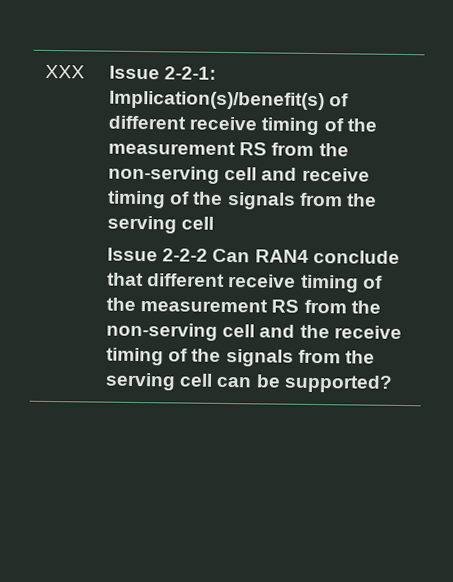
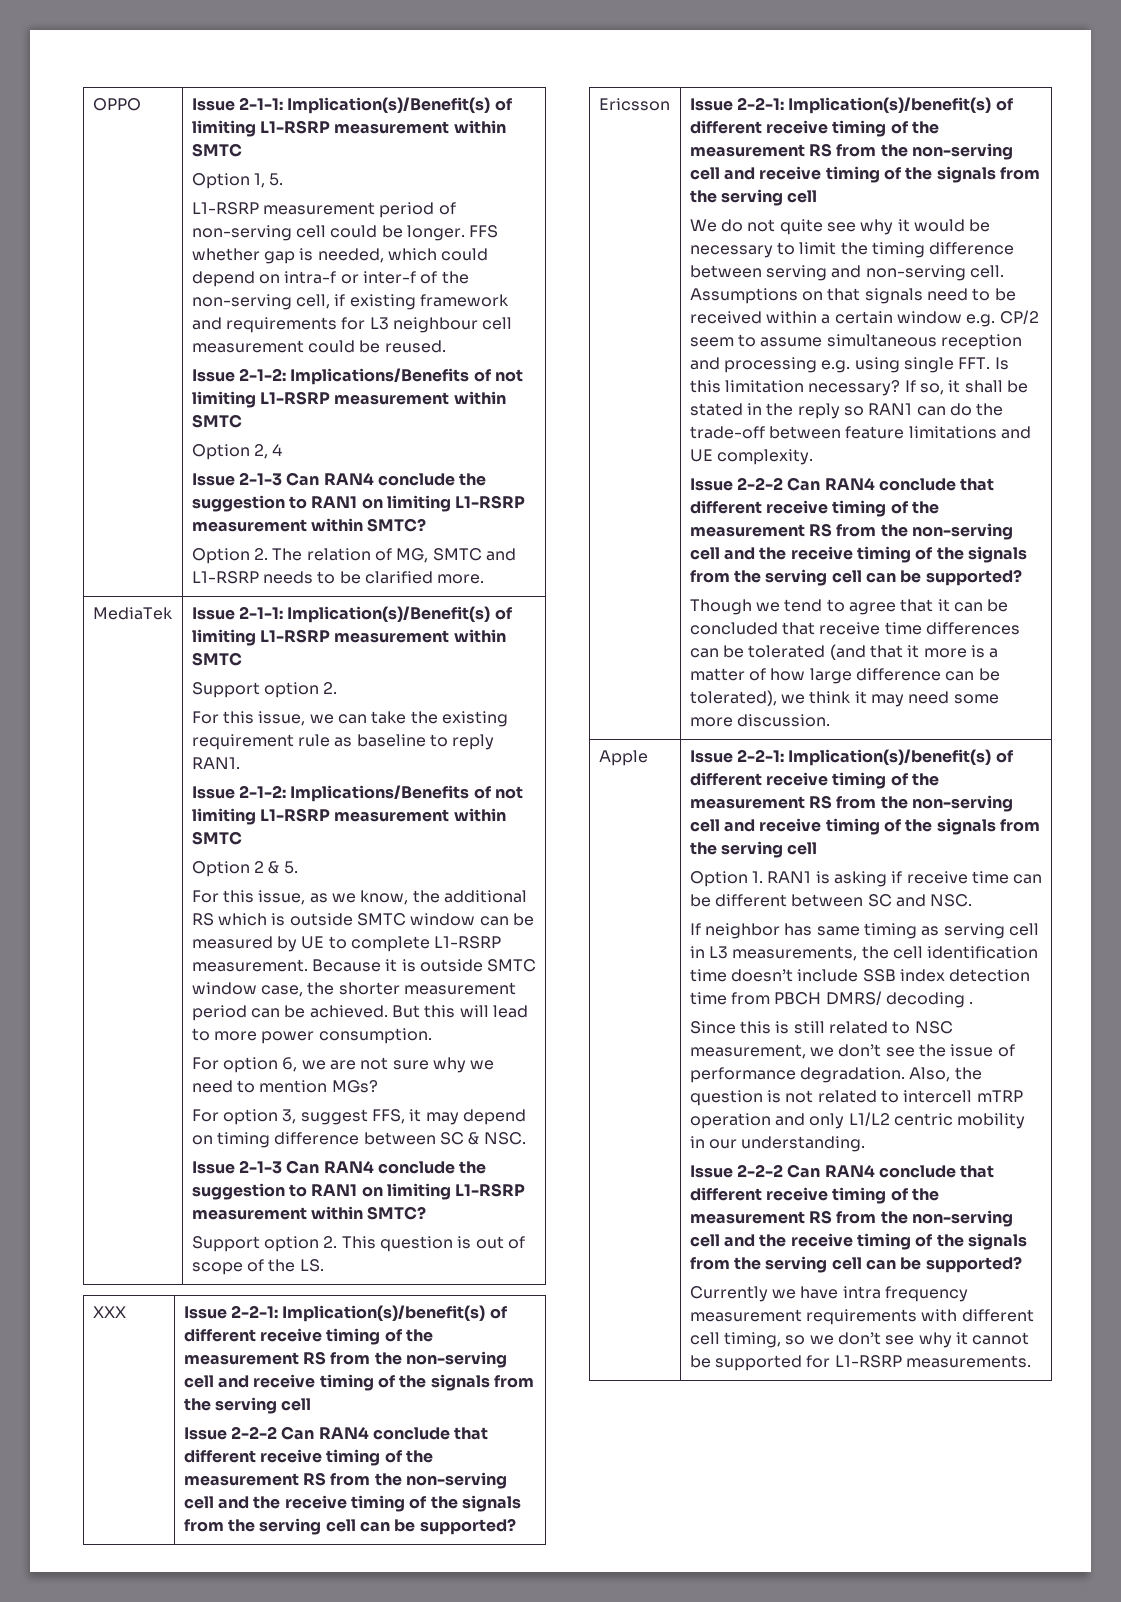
(45, 71) none -> [92,98,141,111] [191,97,513,114] [191,120,506,137] [191,143,242,157] [191,173,284,189] [191,202,456,218] [191,225,499,241] [191,248,489,264] [191,271,469,287] [191,294,509,310] [191,317,513,333] [191,340,446,353] [191,368,523,385] [191,391,506,408] [191,414,242,428] [191,444,283,460] [191,472,487,486] [191,495,526,512] [191,518,427,532] [191,548,516,564] [191,571,485,584] [92,607,173,620] [191,606,513,623] [191,629,506,646] [191,652,242,666] [191,682,338,698] [191,711,508,727] [191,734,495,750] [191,757,240,769] [191,785,523,802] [191,808,506,825] [191,831,242,845] [191,861,298,877] [191,890,527,905] [191,913,534,926] [191,936,502,952] [191,959,537,972] [191,982,516,997] [191,1005,528,1021] [191,1028,432,1044] [191,1057,495,1073] [191,1080,378,1093] [191,1109,526,1125] [191,1132,526,1148] [191,1160,487,1174] [191,1183,526,1200] [191,1206,427,1220] [191,1236,525,1252] [191,1259,324,1275] OPPO | Issue 2-1-1: Implication(s)/Benefit(s) of limiting L1-RSRP measurement within SMTC // Option 1, 5. // L1-RSRP measurement period of non-serving cell could be longer. FFS whether gap is needed, which could depend on intra-f or inter-f of the non-serving cell, if existing framework and requirements for L3 neighbour cell measurement could be reused. // Issue 2-1-2: Implications/Benefits of not limiting L1-RSRP measurement within SMTC // Option 2, 4 // Issue 2-1-3 Can RAN4 conclude the suggestion to RAN1 on limiting L1-RSRP measurement within SMTC? // Option 2. The relation of MG, SMTC and L1-RSRP needs to be clarified more. // MediaTek | Issue 2-1-1: Implication(s)/Benefit(s) of limiting L1-RSRP measurement within SMTC // Support option 2. // For this issue, we can take the existing requirement rule as baseline to reply RAN1. // Issue 2-1-2: Implications/Benefits of not limiting L1-RSRP measurement within SMTC // Option 2 & 5. // For this issue, as we know, the additional RS which is outside SMTC window can be measured by UE to complete L1-RSRP measurement. Because it is outside SMTC window case, the shorter measurement period can be achieved. But this will lead to more power consumption. // For option 6, we are not sure why we need to mention MGs? // For option 3, suggest FFS, it may depend on timing difference between SC & NSC. // Issue 2-1-3 Can RAN4 conclude the suggestion to RAN1 on limiting L1-RSRP measurement within SMTC? // Support option 2. This question is out of scope of the LS. //
(393, 383) none -> [598,98,670,111] [689,97,1014,114] [689,120,939,137] [689,143,1013,160] [689,166,1040,183] [689,189,818,206] [689,219,991,235] [689,242,1015,258] [689,265,1004,281] [689,288,1016,304] [689,310,1039,327] [689,334,1022,350] [689,357,1009,373] [689,380,1028,396] [689,403,1004,419] [689,426,1031,439] [689,449,813,465] [689,477,995,491] [689,500,939,517] [689,523,1013,540] [689,546,1027,563] [689,569,1022,586] [689,599,1009,615] [689,622,1020,635] [689,644,999,660] [689,668,1000,684] [689,690,999,707] [689,714,830,727] [598,750,648,766] [689,749,1014,766] [689,772,939,789] [689,795,1013,812] [689,818,1040,835] [689,841,818,858] [689,871,1043,887] [689,894,973,907] [689,923,1039,939] [689,946,1039,961] [689,969,1031,982] [689,991,974,1008] [689,1021,953,1034] [689,1044,1015,1059] [689,1067,982,1083] [689,1090,1023,1106] [689,1112,1026,1129] [689,1136,866,1152] [689,1164,995,1178] [689,1187,939,1204] [689,1210,1013,1227] [689,1233,1027,1250] [689,1256,1022,1273] [689,1286,968,1302] [689,1309,1034,1325] [689,1332,1030,1348] [689,1355,1031,1371] // Ericsson | Issue 2-2-1: Implication(s)/benefit(s) of different receive timing of the measurement RS from the non-serving cell and receive timing of the signals from the serving cell // We do not quite see why it would be necessary to limit the timing difference between serving and non-serving cell. Assumptions on that signals need to be received within a certain window e.g. CP/2 seem to assume simultaneous reception and processing e.g. using single FFT. Is this limitation necessary? If so, it shall be stated in the reply so RAN1 can do the trade-off between feature limitations and UE complexity. // Issue 2-2-2 Can RAN4 conclude that different receive timing of the measurement RS from the non-serving cell and the receive timing of the signals from the serving cell can be supported? // Though we tend to agree that it can be concluded that receive time differences can be tolerated (and that it more is a matter of how large difference can be tolerated), we think it may need some more discussion. // Apple | Issue 2-2-1: Implication(s)/benefit(s) of different receive timing of the measurement RS from the non-serving cell and receive timing of the signals from the serving cell // Option 1. RAN1 is asking if receive time can be different between SC and NSC. // If neighbor has same timing as serving cell in L3 measurements, the cell identification time doesn’t include SSB index detection time from PBCH DMRS/ decoding . // Since this is still related to NSC measurement, we don’t see the issue of performance degradation. Also, the question is not related to intercell mTRP operation and only L1/L2 centric mobility in our understanding. // Issue 2-2-2 Can RAN4 conclude that different receive timing of the measurement RS from the non-serving cell and the receive timing of the signals from the serving cell can be supported? // Currently we have intra frequency measurement requirements with different cell timing, so we don’t see why it cannot be supported for L1-RSRP measurements.

